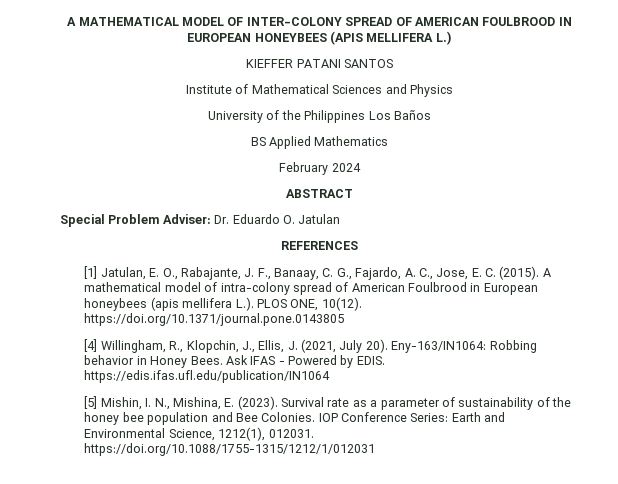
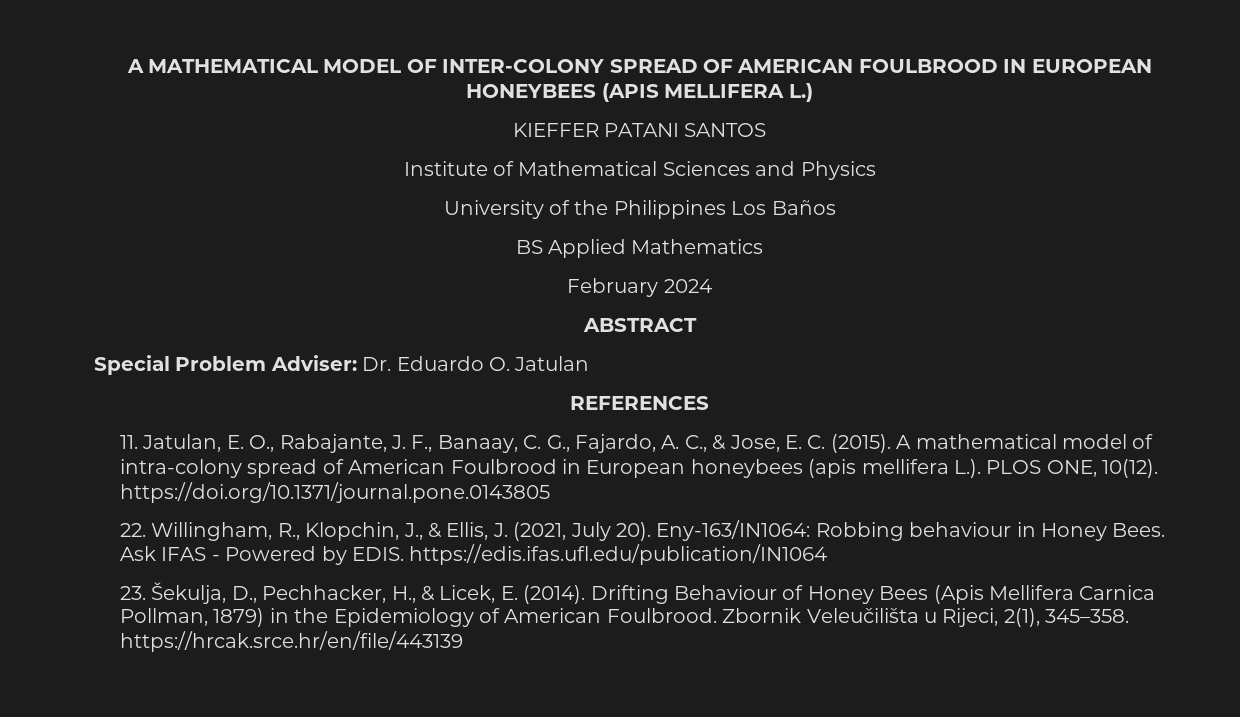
[84,266,98,279] [1] -> [120,435,139,449] 11.
(433, 274) none -> [712,435,727,450] &
[84,339,98,352] [4] -> [120,523,147,537] 22.
(255, 347) none -> [428,523,443,538] &
[84,355,135,365] behavior -> [909,522,1012,537] behaviour
[84,396,572,410] [84,412,506,425] [84,427,314,441] [84,443,376,456] [5] Mishin, I. N., Mishina, E. (2023). Survival rate as a parameter of sustainability of the honey bee population and Bee Colonies. IOP Conference Series: Earth and Environmental Science, 1212(1), 012031. https://doi.org/10.1088/1755-1315/1212/1/012031 -> [120,582,1156,604] [120,608,1130,627] [120,631,464,652] 23. Šekulja, D., Pechhacker, H., & Licek, E. (2014). Drifting Behaviour of Honey Bees (Apis Mellifera Carnica Pollman, 1879) in the Epidemiology of American Foulbrood. Zbornik Veleučilišta u Rijeci, 2(1), 345–358. https://hrcak.srce.hr/en/file/443139

